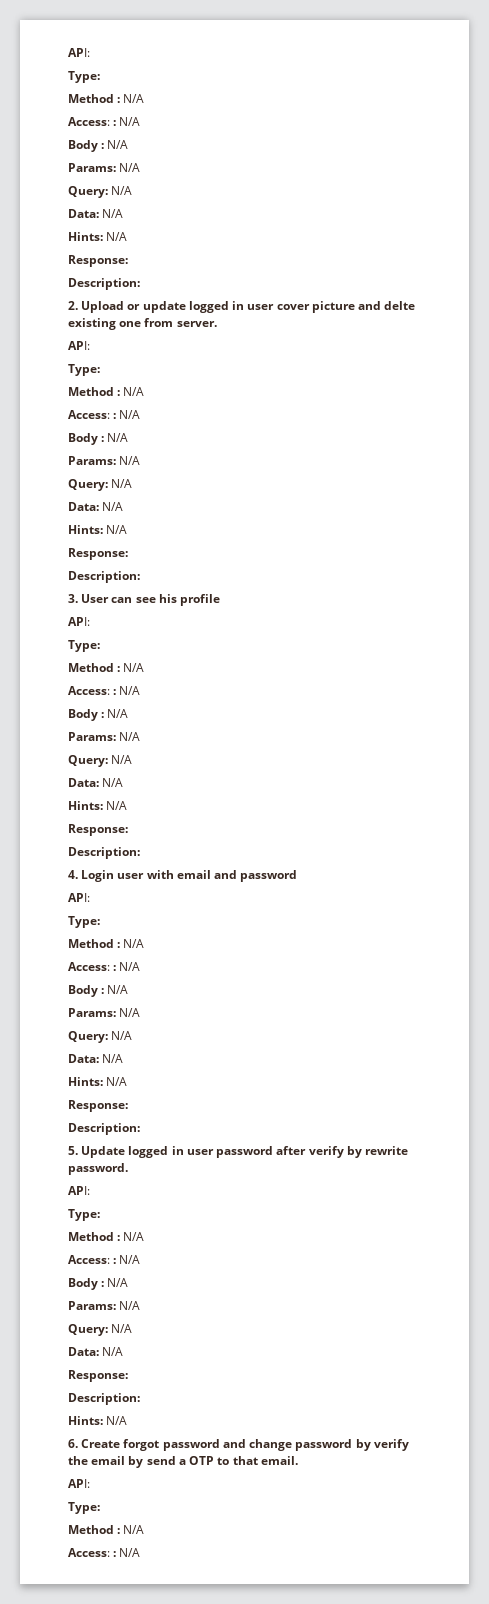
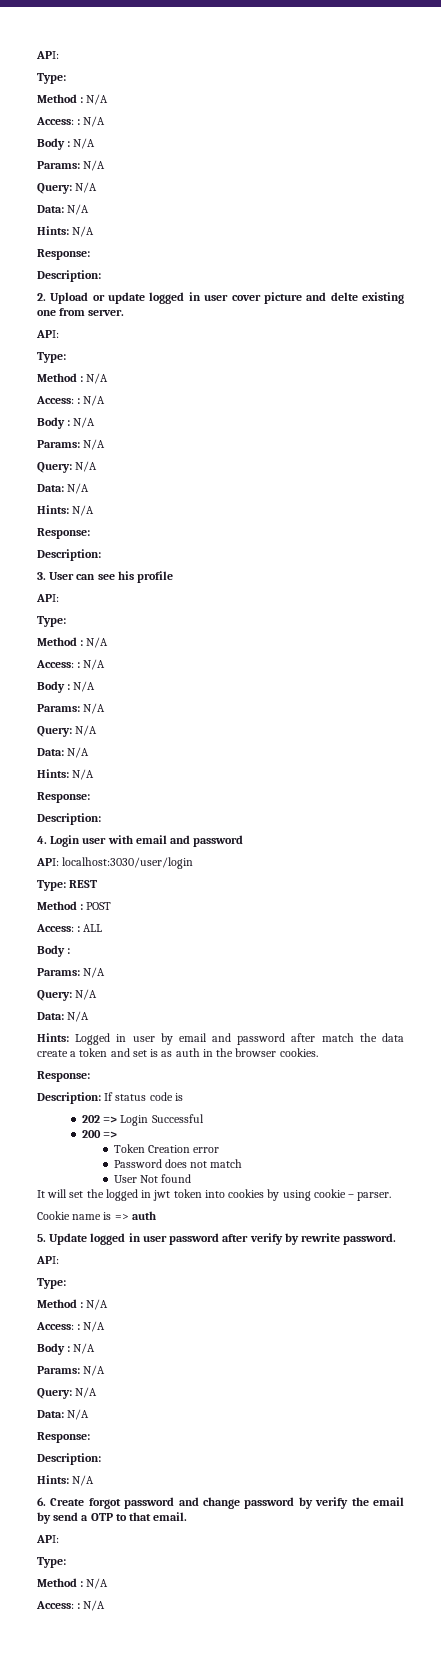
[68,916,100,928] [68,939,145,948] [68,962,141,971] [68,985,129,997] [68,1008,141,1017] [68,1031,133,1043] [68,1054,124,1063] [68,1077,128,1086] [68,1100,128,1112] [68,1123,140,1135] // Type: // Method : N/A // Access: : N/A // Body : N/A // Params: N/A // Query: N/A // Data: N/A // Hints: N/A // Response: // Description: -> [62,857,194,869] [37,880,98,891] [37,901,112,910] [36,924,103,932] [37,945,71,957] [37,967,106,978] [37,989,98,1001] [37,1011,90,1022] [37,1033,404,1045] [37,1048,318,1057] [37,1071,90,1082] [37,1092,183,1104] [81,1114,204,1126] [81,1130,118,1138] [113,1144,220,1153] [113,1159,243,1168] [113,1174,192,1183] [37,1189,392,1201] [37,1211,156,1220] localhost:3030/user/login // Type: REST // Method : POST // Access: : ALL // Body : // Params: N/A // Query: N/A // Data: N/A // Hints: Logged in user by email and password after match the data create a token and set is as auth in the browser cookies. // Response: // Description: If status code is // 202 => Login Successful // 200 => // Token Creation error // Password does not match // User Not found // It will set the logged in jwt token into cookies by using cookie – parser. // Cookie name is => auth

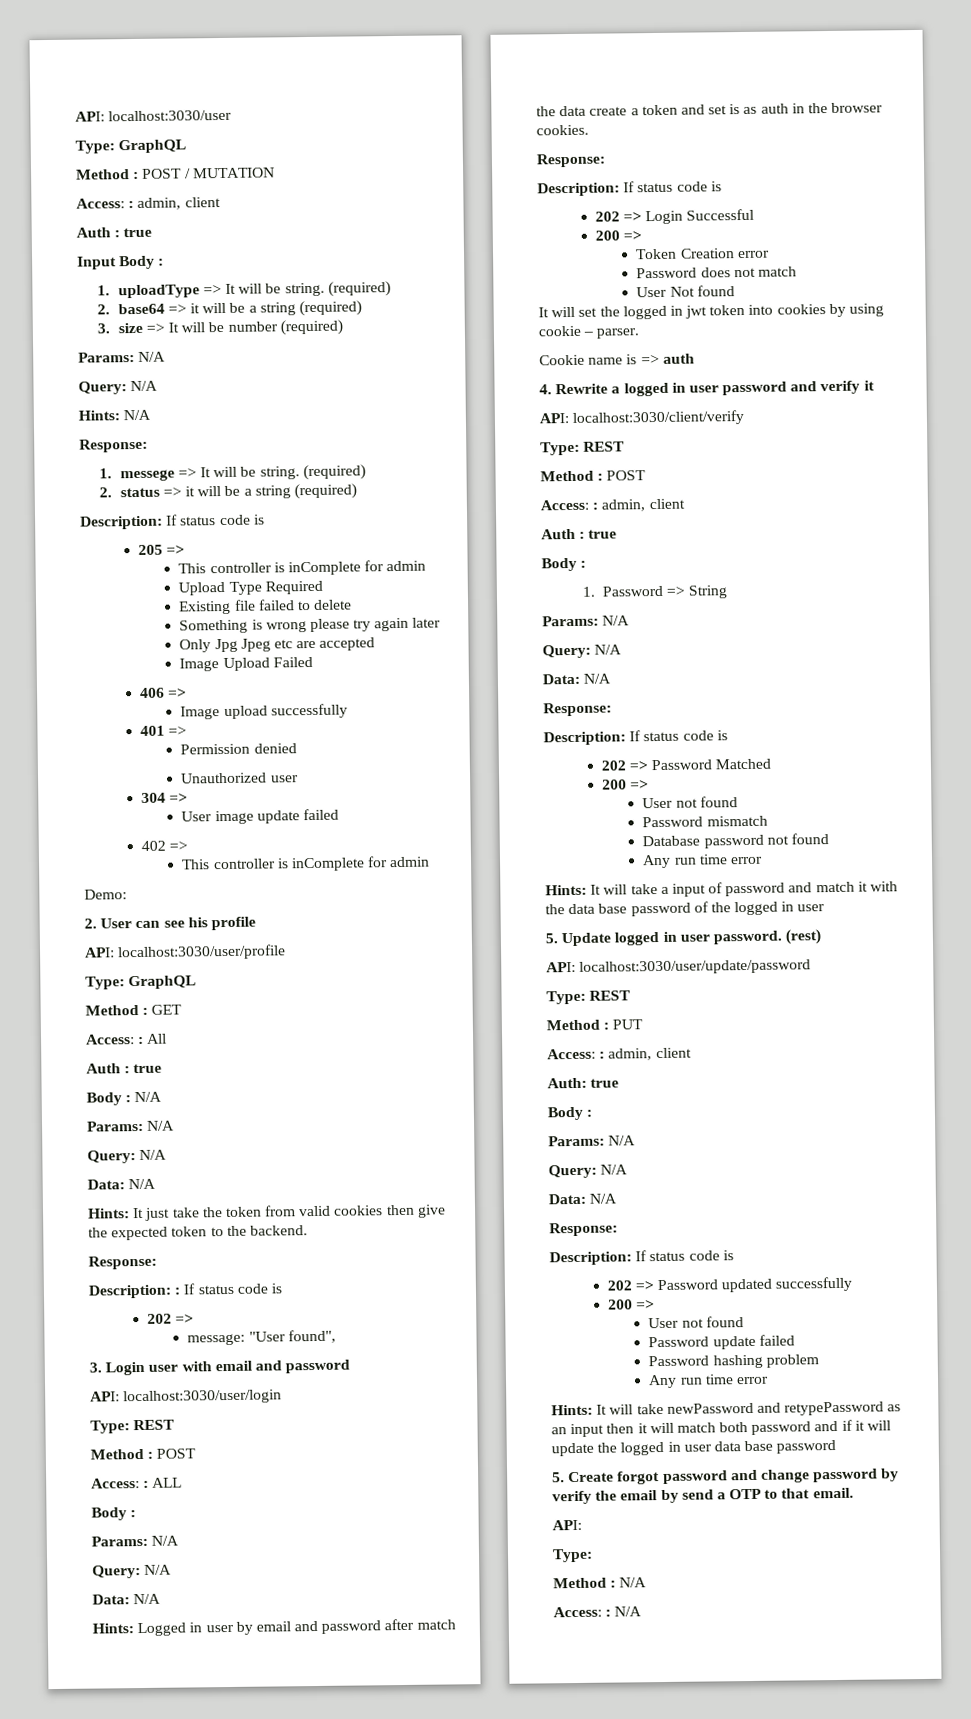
[36,51,59,59] [37,73,66,84] [37,94,109,105] [36,116,106,127] API: // Type: // Method : N/A // Access: : N/A -> [75,109,233,122] [75,139,187,154] [76,167,275,180] [76,197,221,210] [76,227,153,238] [77,255,165,270] [97,281,391,299] [97,300,362,317] [97,319,343,336] [78,351,167,363] [78,380,159,395] [78,409,152,421] [79,438,148,453] [99,464,366,482] [99,483,357,500] [80,514,265,530] [137,544,185,555] [178,560,427,576] [178,580,323,596] [179,599,353,615] [179,617,442,634] [179,637,376,653] [179,656,313,672] [139,687,187,698] [180,703,348,720] [139,725,187,736] [180,743,297,755] [180,772,299,784] [140,792,188,803] [181,808,339,825] [140,840,188,851] [181,856,431,872] [84,889,127,900] [84,916,256,931] [84,944,287,961] [85,975,197,990] [85,1004,183,1016] [85,1033,168,1045] [86,1063,163,1074] API: localhost:3030/user // Type: GraphQL // Method : POST / MUTATION // Access: : admin, client // Auth : true // Input Body : // 1. uploadType => It will be string. (required) // 2. base64 => it will be a string (required) // 3. size => It will be number (required) // Params: N/A // Query: N/A // Hints: N/A // Response: // 1. messege => It will be string. (required) // 2. status => it will be a string (required) // Description: If status code is // 205 => // This controller is inComplete for admin // Upload Type Required // Existing file failed to delete // Something is wrong please try again later // Only Jpg Jpeg etc are accepted // Image Upload Failed // 406 => // Image upload successfully // 401 => // Permission denied // Unauthorized user // 304 => // User image update failed // 402 => // This controller is inComplete for admin // Demo: // 2. User can see his profile // API: localhost:3030/user/profile // Type: GraphQL // Method : GET // Access: : All // Auth : true
[72,226,95,237] [37,249,90,260] [37,270,101,282] [37,292,405,304] [37,308,125,316] [36,330,59,338] [37,352,66,363] [37,373,109,384] [36,395,106,406] [37,417,96,429] [37,439,106,450] [37,461,98,473] [37,483,90,494] [37,505,95,516] [37,528,90,539] [37,549,101,561] [37,571,174,583] [36,594,59,602] [37,616,66,627] [37,637,109,648] [36,659,106,670] [37,681,96,693] [37,703,106,714] [37,725,98,737] [37,747,90,758] [37,769,95,780] [37,792,90,803] [37,813,101,825] [37,836,47,844] N/A // Response: // Description: // 2. Upload or update logged in user cover picture and delte existing one from server. // API: // Type: // Method : N/A // Access: : N/A // Body : N/A // Params: N/A // Query: N/A // Data: N/A // Hints: N/A // Response: // Description: // 3. User can see his profile // API: // Type: // Method : N/A // Access: : N/A // Body : N/A // Params: N/A // Query: N/A // Data: N/A // Hints: N/A // Response: // Description: // 4. -> [132,1204,446,1221] [88,1225,308,1241] [88,1255,157,1270] [88,1283,282,1299] [146,1313,194,1324] [187,1329,336,1346] [89,1362,102,1373] It just take the token from valid cookies then give the expected token to the backend. // Response: // Description: : If status code is // 202 => // message: "User found", // 3.
[37,1233,88,1245] 5. Update -> [539,383,621,395] 4. Rewrite a
[222,1233,397,1245] [36,1256,59,1264] [37,1278,66,1289] [37,1299,109,1310] [36,1321,106,1332] [37,1343,96,1355] [37,1365,106,1376] [37,1387,98,1399] [37,1409,90,1420] [37,1432,90,1443] [37,1453,101,1465] [37,1475,95,1486] [37,1497,46,1506] after verify by rewrite password. // API: // Type: // Method : N/A // Access: : N/A // Body : N/A // Params: N/A // Query: N/A // Data: N/A // Response: // Description: // Hints: N/A // 6. -> [790,380,875,395] [539,409,746,426] [540,441,626,456] [540,470,647,482] [540,498,685,512] [541,528,618,540] [541,557,587,572] [581,585,729,599] [542,615,631,627] [542,644,623,659] [542,673,612,685] [543,702,612,717] [543,730,728,746] [600,758,772,771] [601,779,649,790] [642,796,738,809] [642,815,768,828] [642,833,829,849] [642,854,763,869] [545,881,899,897] [545,901,826,917] [545,929,822,947] [546,959,812,975] [546,990,632,1005] [546,1019,644,1031] [547,1047,692,1061] [547,1077,620,1089] [547,1106,593,1121] [548,1135,637,1147] [548,1164,629,1179] [548,1193,618,1205] [549,1222,618,1237] [549,1250,734,1266] [606,1276,853,1293] [607,1299,655,1310] [648,1316,744,1329] [648,1334,795,1350] [648,1354,819,1369] [648,1374,769,1389] [551,1401,902,1416] [551,1419,892,1438] [551,1439,837,1457] [552,1472,565,1483] and verify it // API: localhost:3030/client/verify // Type: REST // Method : POST // Access: : admin, client // Auth : true // Body : // 1. Password => String // Params: N/A // Query: N/A // Data: N/A // Response: // Description: If status code is // 202 => Password Matched // 200 => // User not found // Password mismatch // Database password not found // Any run time error // Hints: It will take a input of password and match it with the data base password of the logged in user // 5. Update logged in user password. (rest) // API: localhost:3030/user/update/password // Type: REST // Method : PUT // Access: : admin, client // Auth: true // Body : // Params: N/A // Query: N/A // Data: N/A // Response: // Description: If status code is // 202 => Password updated successfully // 200 => // User not found // Password update failed // Password hashing problem // Any run time error // Hints: It will take newPassword and retypePassword as an input then it will match both password and if it will update the logged in user data base password // 5.

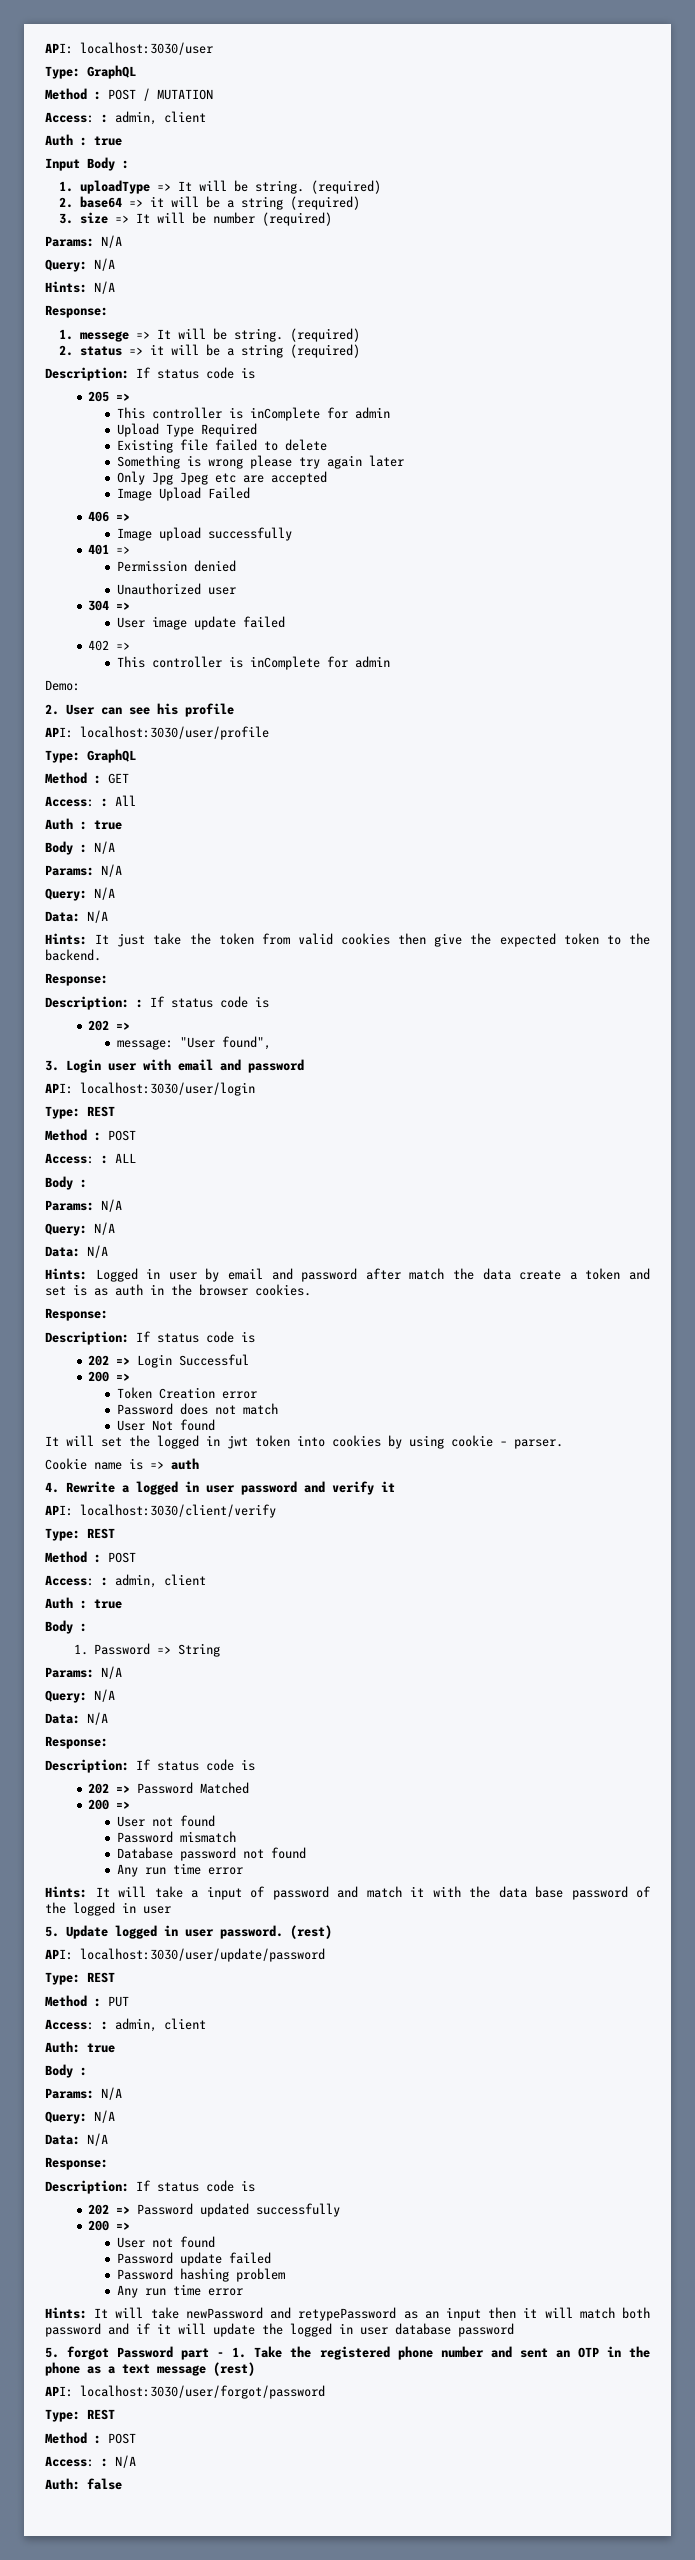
[713,1440,774,1452] data base -> [395,2323,451,2335] database
[568,1468,900,1485] [552,1487,854,1505] [552,1519,582,1531] [552,1548,593,1563] [553,1577,648,1589] Create forgot password and change password by verify the email by send a OTP to that email. // API: // Type: // Method : N/A -> [67,2346,650,2360] [45,2362,255,2376] [45,2385,325,2399] [45,2409,115,2422] [45,2432,136,2444] forgot Password part - 1. Take the registered phone number and sent an OTP in the phone as a text message (rest) // API: localhost:3030/user/forgot/password // Type: REST // Method : POST
(643, 1611) none -> [45,2478,122,2490] // Auth: false

